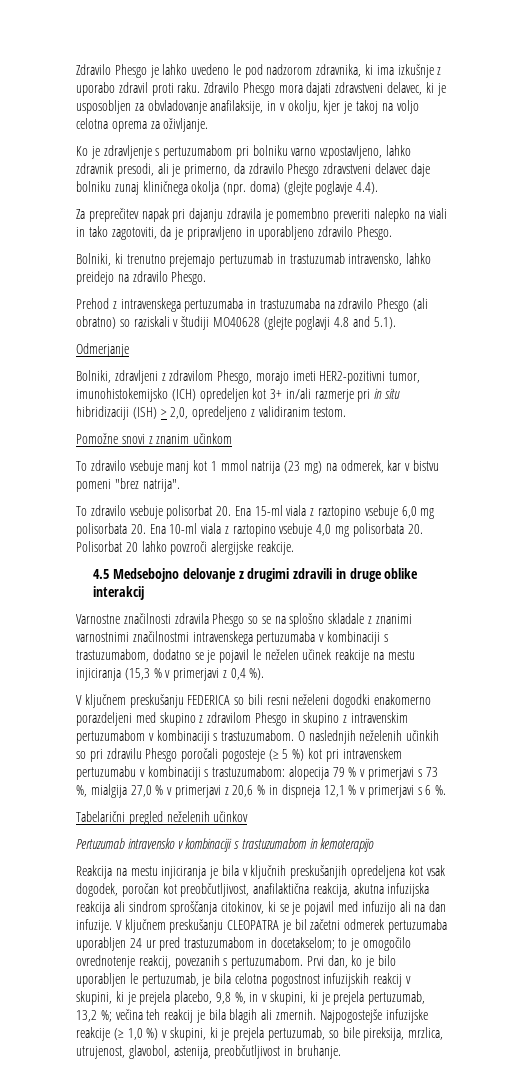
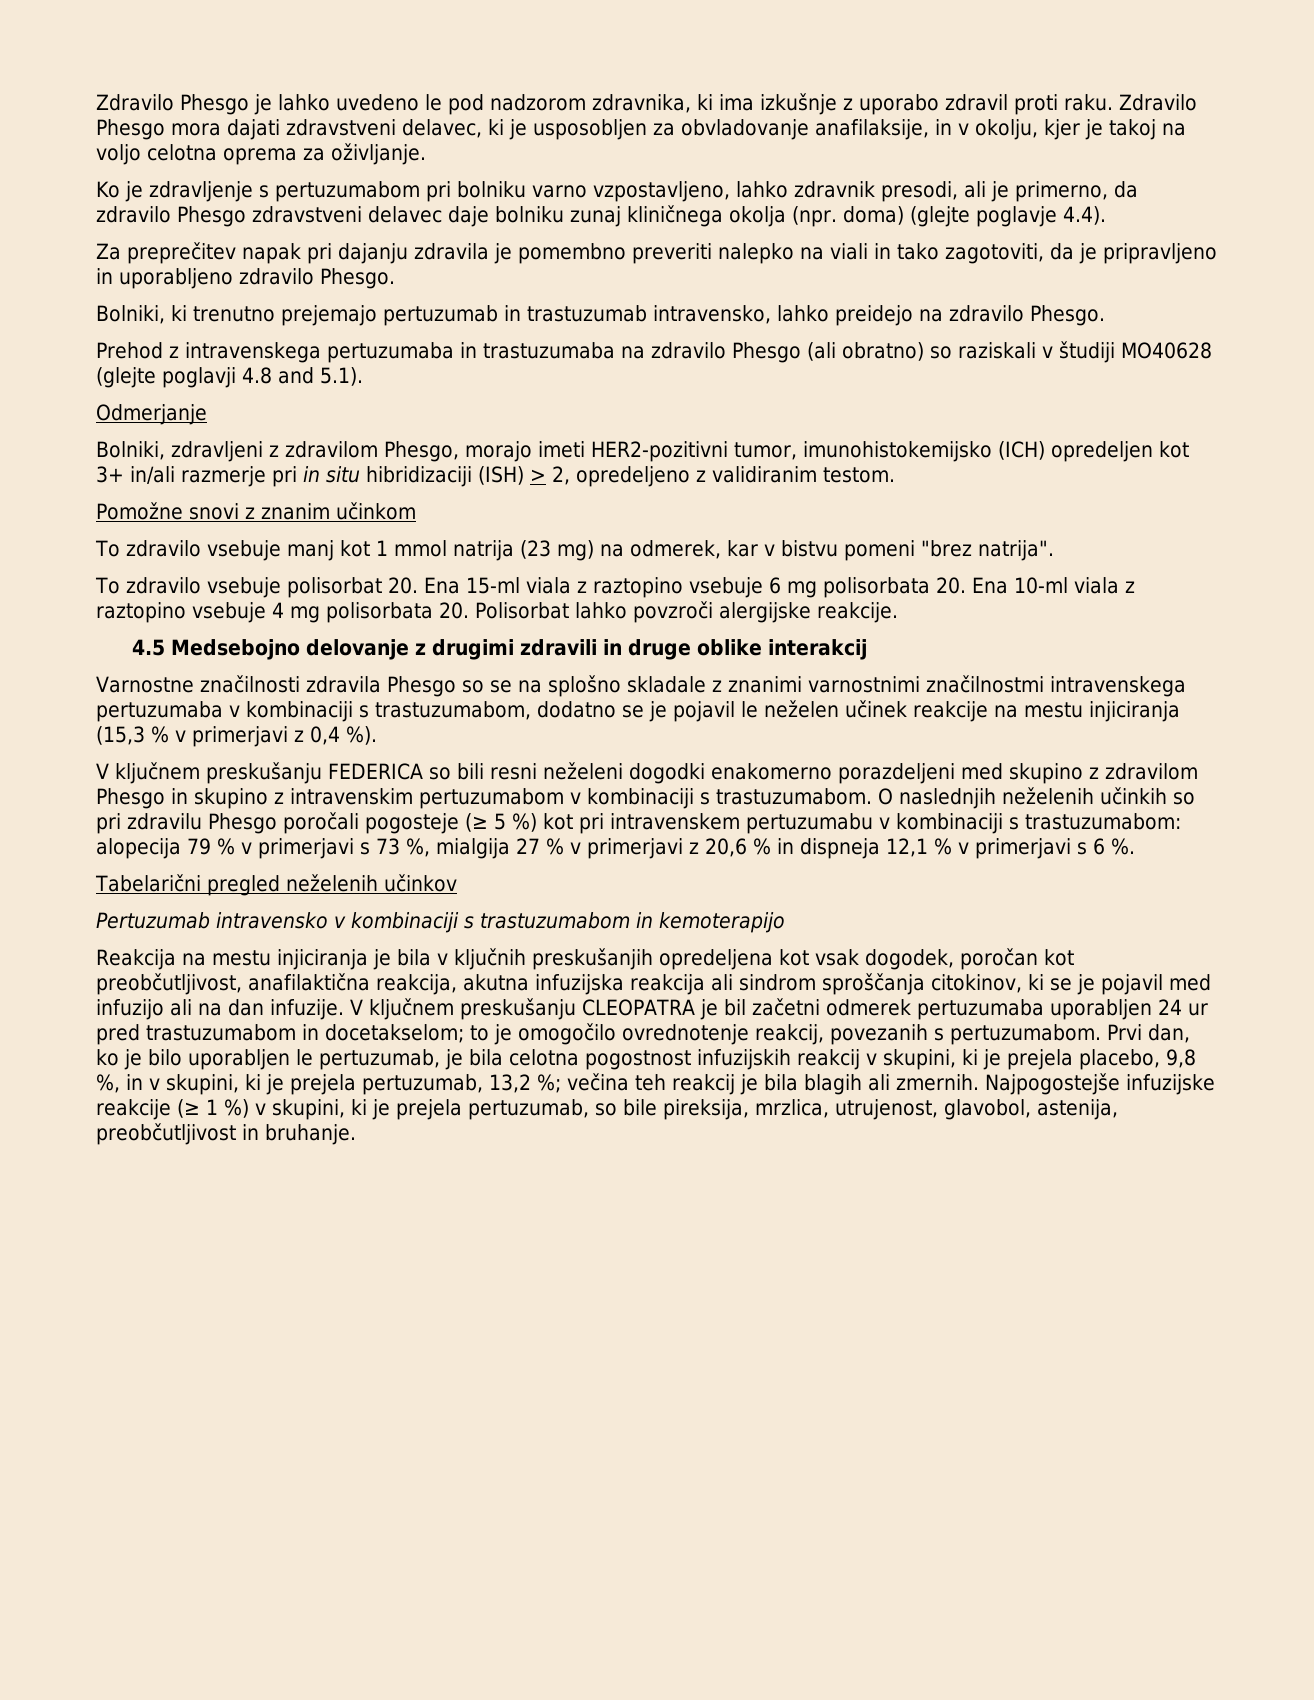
[170,407,189,419] 2,0, -> [552,466,570,485] 2,
[401,506,417,518] 6,0 -> [768,577,781,594] 6
[316,524,332,536] 4,0 -> [272,602,284,618] 4
[125,542,138,552] 20 -> (569, 610) none
[130,785,152,797] 27,0 -> [516,838,540,854] 27
[127,1028,143,1040] 1,0 -> [206,1099,218,1115] 1

